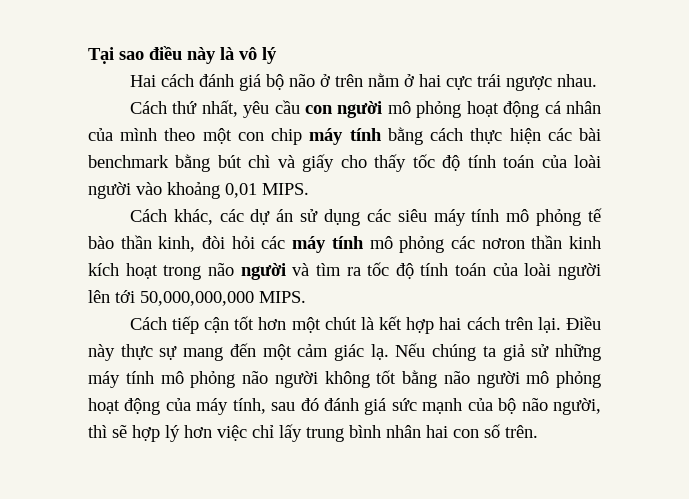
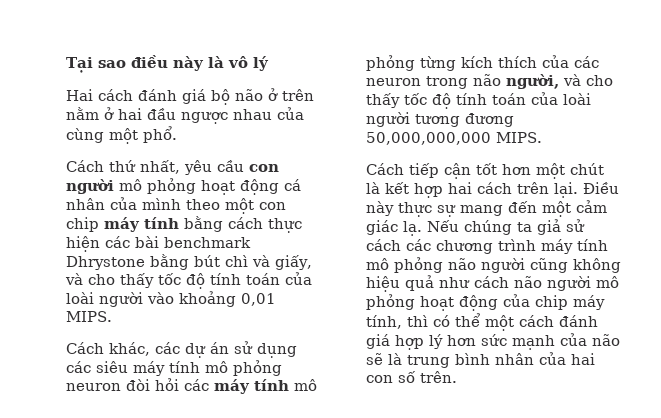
[445,74,597,91] cực trái ngược nhau. -> [147,107,304,124] [66,126,177,144] đầu ngược nhau của cùng một phổ.
(169, 161) none -> [66,256,145,270] Dhrystone
[302,154,335,172] giấy -> [275,255,312,270] [65,273,83,285] giấy, và
[588,208,602,222] [88,235,196,252] tế bào thần kinh, -> [66,383,121,391] neuron
[450,235,601,249] [88,262,602,280] [88,290,135,303] các nơron thần kinh kích hoạt trong não người và tìm ra tốc độ tính toán của loài người lên tới -> [420,55,599,71] [366,74,613,89] [366,92,591,109] [366,112,514,127] từng kích thích của các neuron trong não người, và cho thấy tốc độ tính toán của loài người tương đương
[555,344,601,361] những -> [366,239,536,254] cách các chương trình
[324,370,437,388] không tốt bằng -> [530,258,621,273] [366,275,509,292] cũng không hiệu quả như cách
(191, 404) none -> [535,295,568,310] chip
[271,398,601,415] [88,424,302,442] sau đó đánh giá sức mạnh của bộ não người, thì sẽ hợp lý hơn việc chỉ lấy -> [407,313,598,331] [366,333,620,350] [366,353,402,365] thì có thể một cách đánh giá hợp lý hơn sức mạnh của não sẽ là
(421, 431) none -> [539,352,566,365] của

